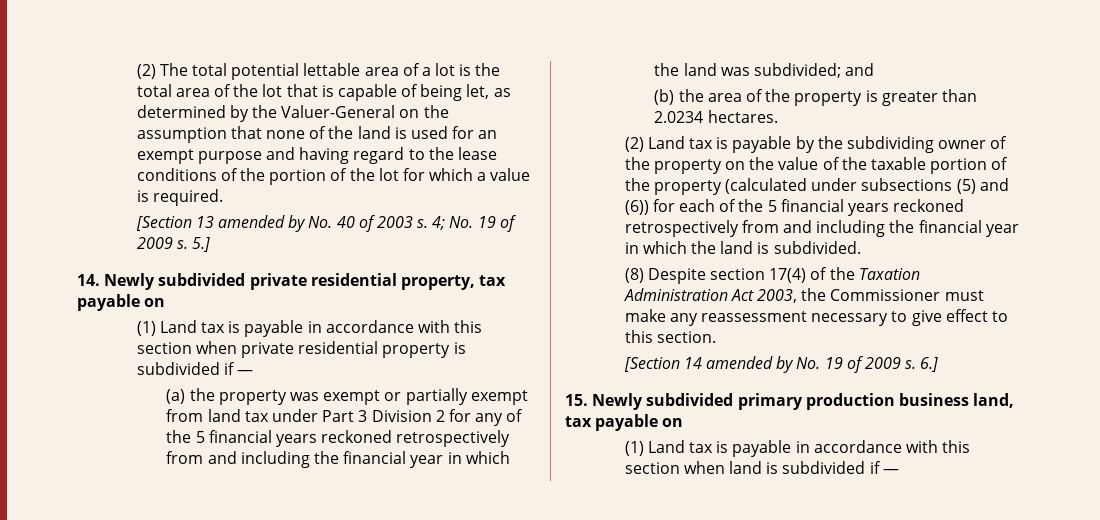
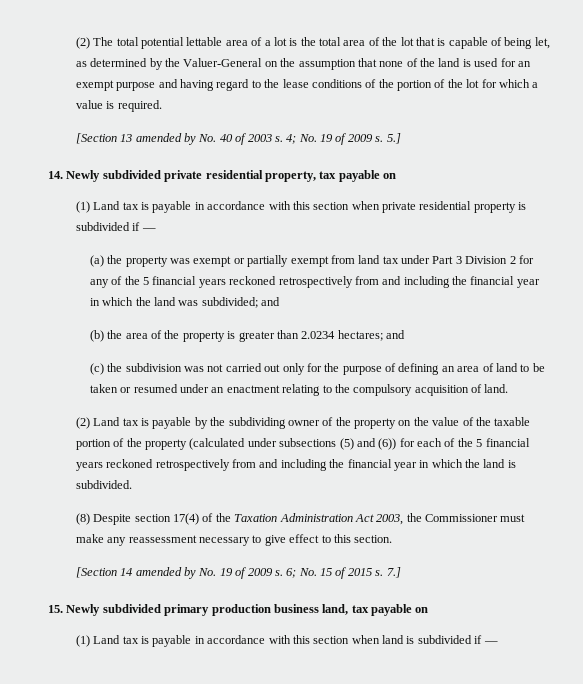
[707,110,778,123] hectares. -> [337,330,406,341] [89,363,545,375] [89,384,509,396] hectares; and // (c) the subdivision was not carried out only for the purpose of defining an area of land to be taken or resumed under an enactment relating to the compulsory acquisition of land.
[920,357,939,372] 6.] -> [286,567,401,579] 6; No. 15 of 2015 s. 7.]

